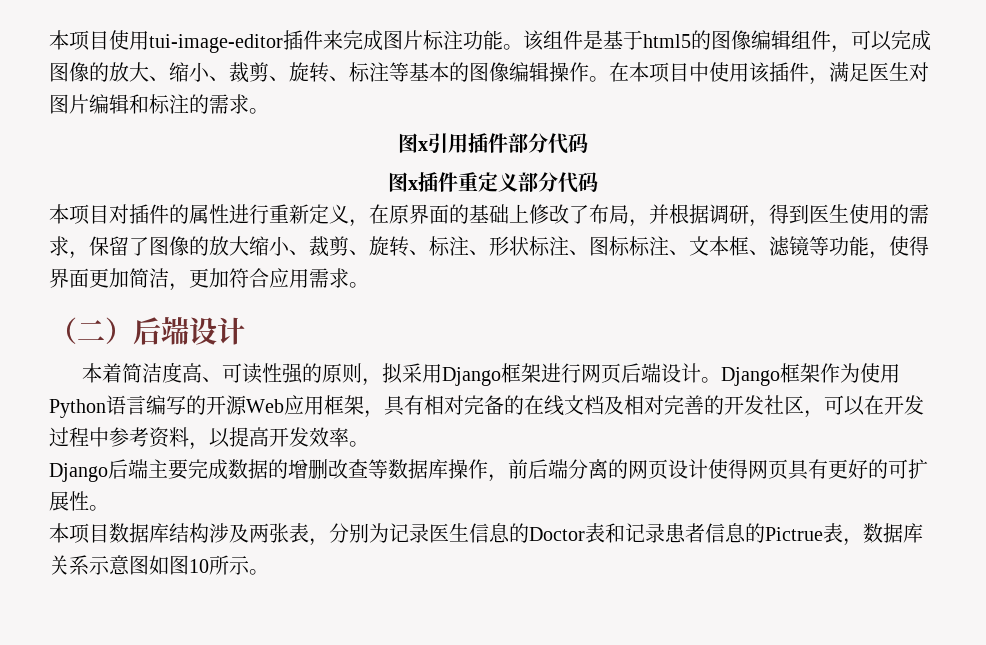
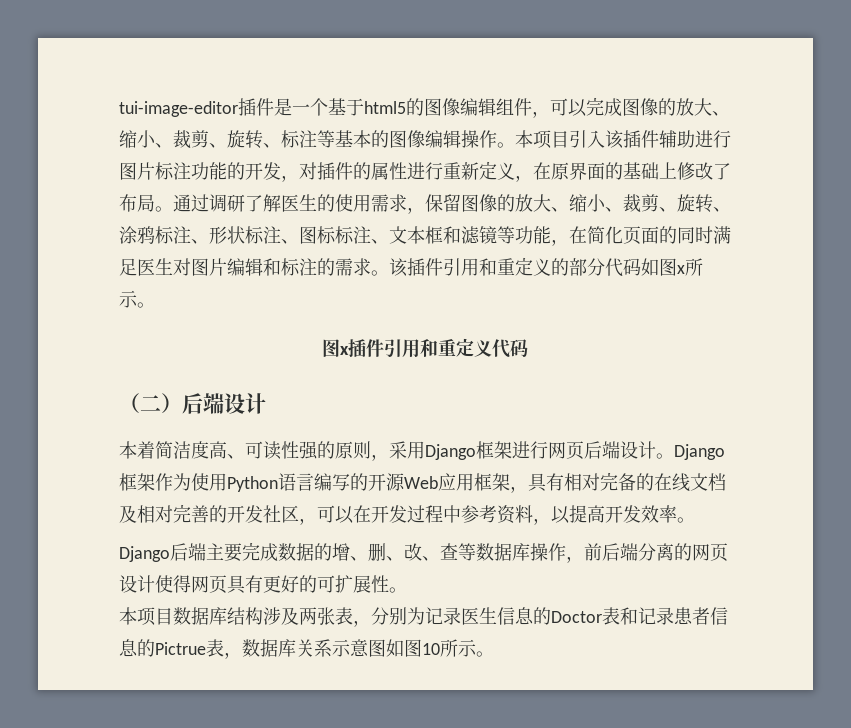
[49,30,603,53] 本项目使用tui-image-editor插件来完成图片标注功能。该组件是 -> [119,98,328,117] tui-image-editor插件是一个
[609,62,929,85] [49,94,269,114] [398,133,588,154] [388,172,598,193] [49,204,109,225] 在本项目中使用该插件，满足医生对图片编辑和标注的需求。 // 图x引用插件部分代码 // 图x插件重定义部分代码 // 本项目 -> [515,130,731,149] [119,162,299,182] 本项目引入该插件辅助进行图片标注功能的开发，
[629,204,909,227] ，并根据调研，得到医生使用的 -> [155,194,371,212] 。通过调研了解医生的使用
[129,236,429,257] 了图像的放大缩小、裁剪、旋转、 -> [461,194,731,213] [119,226,155,244] 图像的放大、缩小、裁剪、旋转、涂鸦
[749,250,769,255] 、 -> [443,226,461,244] 和
[889,236,929,256] [49,268,369,291] 使得界面更加简洁，更加符合应用需求。 -> [569,226,731,245] [119,257,703,277] [119,290,155,308] [322,338,528,358] 在简化页面的同时满足医生对图片编辑和标注的需求。该插件引用和重定义的部分代码如图x所示。 // 图x插件引用和重定义代码
[382,363,404,384] 拟 -> (389, 457) none
[308,459,348,479] 删改 -> [350,543,440,561] 、删、改、

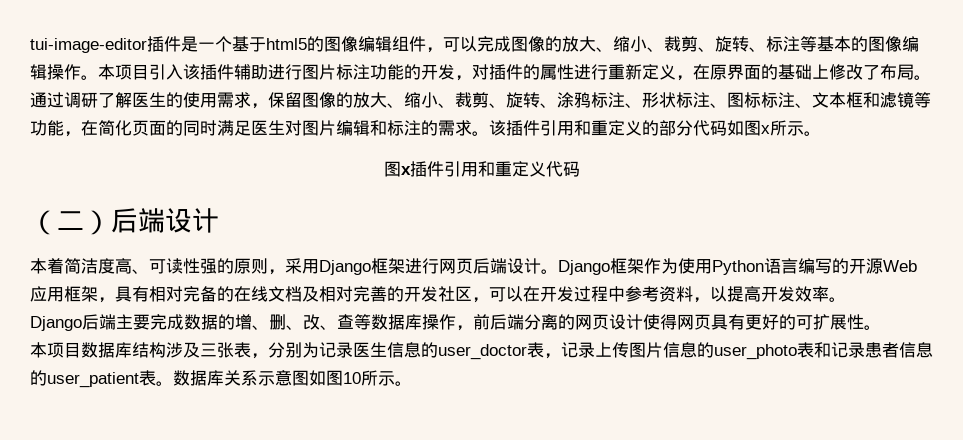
[299,607,317,625] 两 -> [200,343,217,357] 三
[551,611,602,623] Doctor -> [438,342,797,360] user_doctor表，记录上传图片信息的user_photo
[155,639,242,659] Pictrue表， -> [47,370,173,388] user_patient表。

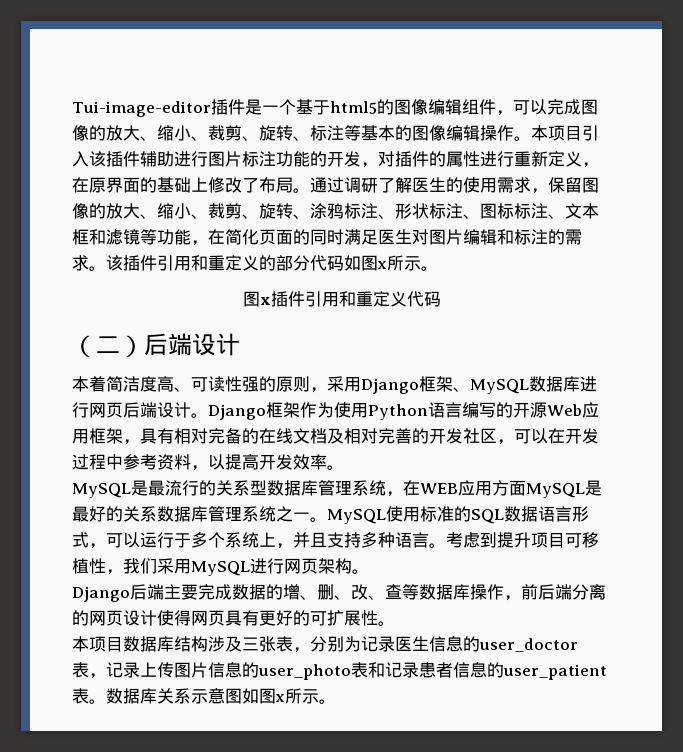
[30,38,147,53] tui-image-editor -> [72,101,211,117] Tui-image-editor
(405, 266) none -> [453,376,580,394] 、MySQL数据库
(846, 299) none -> [72,480,602,498] [72,506,589,524] [72,532,599,549] [72,558,369,576] // MySQL是最流行的关系型数据库管理系统，在WEB应用方面MySQL是最好的关系数据库管理系统之一。MySQL使用标准的SQL数据语言形式，可以运行于多个系统上，并且支持多种语言。考虑到提升项目可移植性，我们采用MySQL进行网页架构。
[343,372,361,384] 10 -> [275,694,285,702] x

